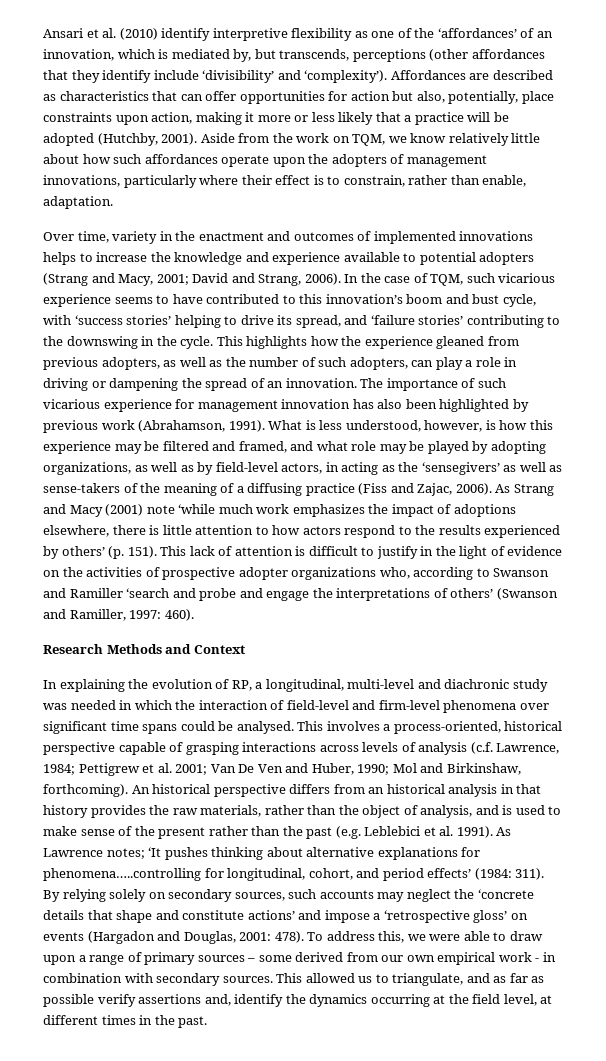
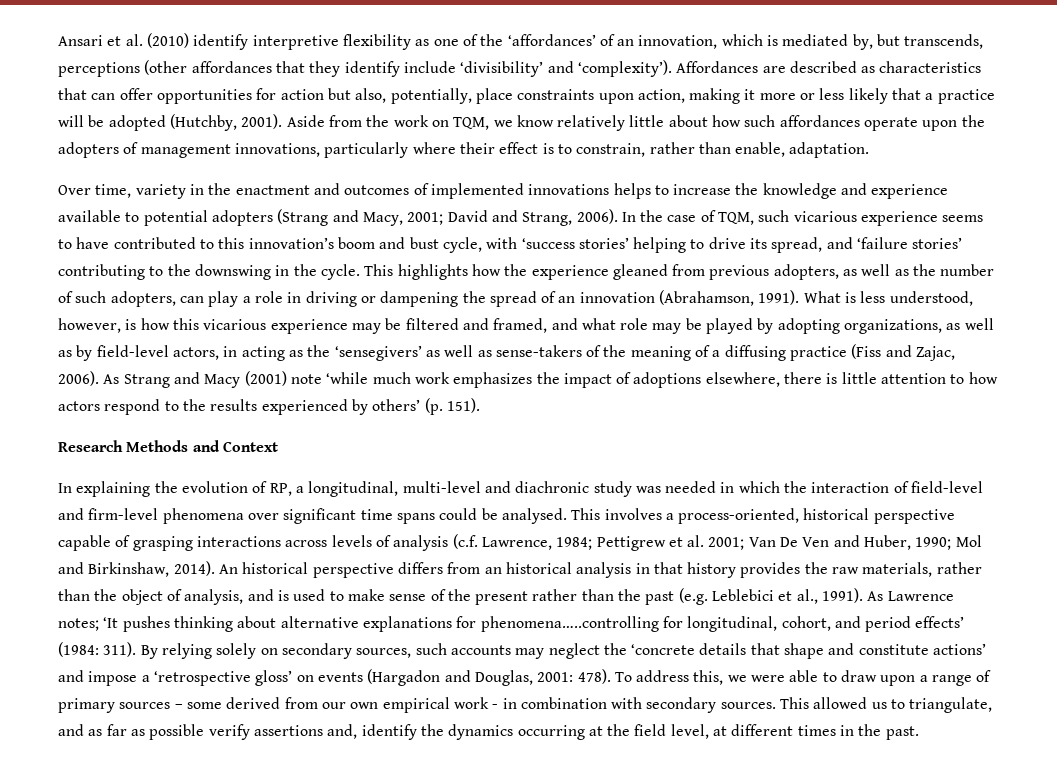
[285,378,506,391] [43,399,529,412] [43,420,135,433] innovation. The importance of such vicarious experience for management innovation has also been highlighted by previous work -> [579,292,655,303] innovation
(553, 425) none -> [203,319,267,330] vicarious
[160,546,563,559] [43,567,550,580] [43,588,558,601] [43,609,194,621] This lack of attention is difficult to justify in the light of evidence on the activities of prospective adopter organizations who, according to Swanson and Ramiller ‘search and probe and engage the interpretations of others’ (Swanson and Ramiller, 1997: 460). -> (480, 405) none
[43,784,128,797] forthcoming). -> [173,561,215,576] 2014).
[439,826,454,836] al. -> [796,589,818,604] al.,

